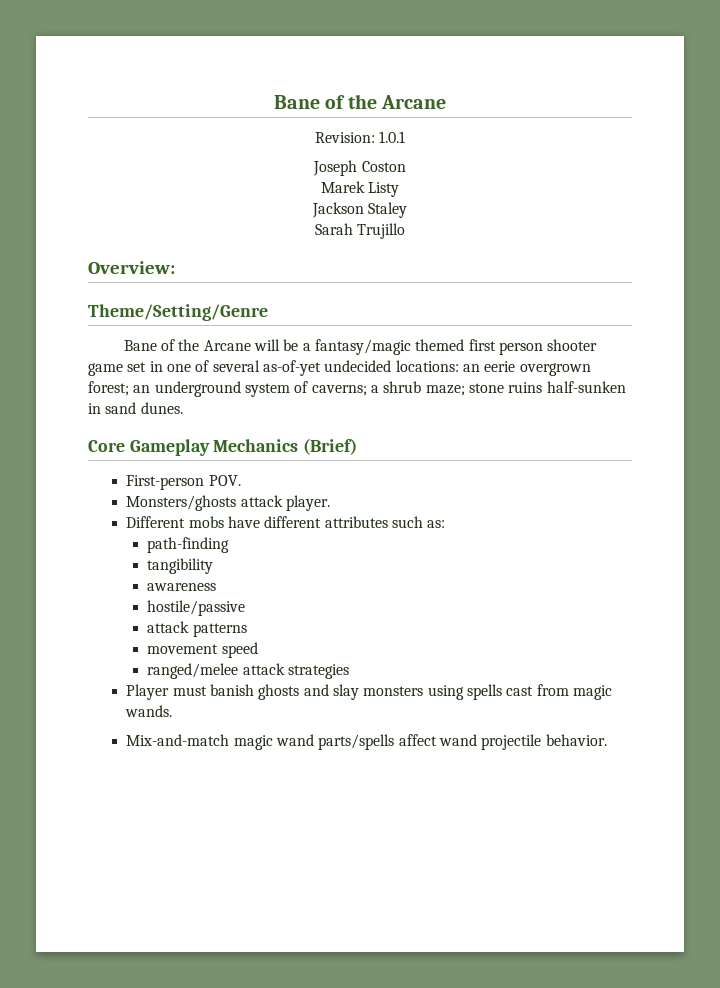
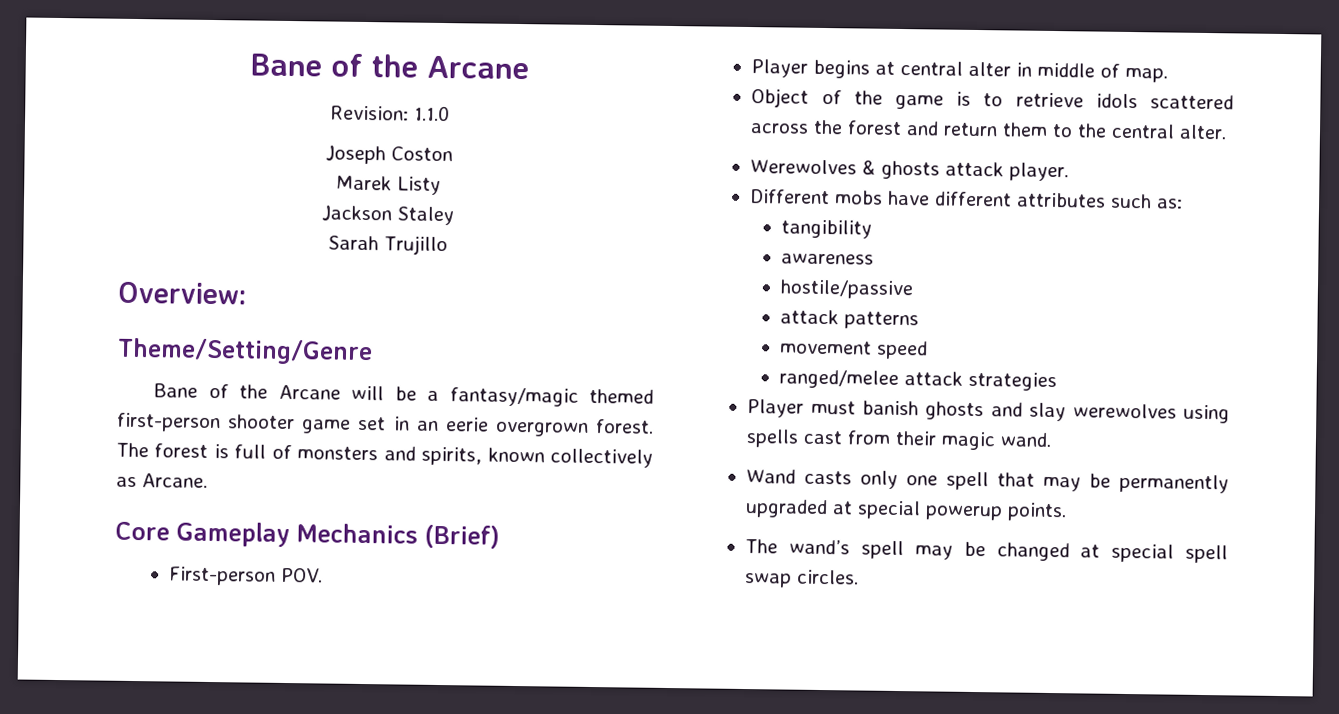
[379,131,406,143] 1.0.1 -> [413,105,450,122] 1.1.0
[468,339,543,355] first person -> [116,412,221,433] first-person
[166,360,591,376] [88,381,626,397] [88,402,183,414] one of several as-of-yet undecided locations: an eerie overgrown forest; an underground system of caverns; a shrub maze; stone ruins half-sunken in sand dunes. -> [416,417,654,437] [116,442,653,468] [116,473,208,488] an eerie overgrown forest. The forest is full of monsters and spirits, known collectively as Arcane.
[126,495,237,511] Monsters/ghosts -> [751,59,1169,83] [751,88,1234,110] [750,119,1228,140] [750,159,941,180] Player begins at central alter in middle of map. // Object of the game is to retrieve idols scattered across the forest and return them to the central alter. // Werewolves & ghosts
[147,537,230,553] // path-finding -> (1184, 203) none
[363,686,424,696] monsters -> [1072,403,1177,419] werewolves
[572,685,612,700] [125,705,173,717] [126,734,607,750] magic wands. // Mix-and-match magic wand parts/spells affect wand projectile behavior. -> [895,430,1053,451] [746,469,1229,494] [745,499,1068,522] [745,539,1228,564] [744,569,860,588] their magic wand. // Wand casts only one spell that may be permanently upgraded at special powerup points. // The wand’s spell may be changed at special spell swap circles.

